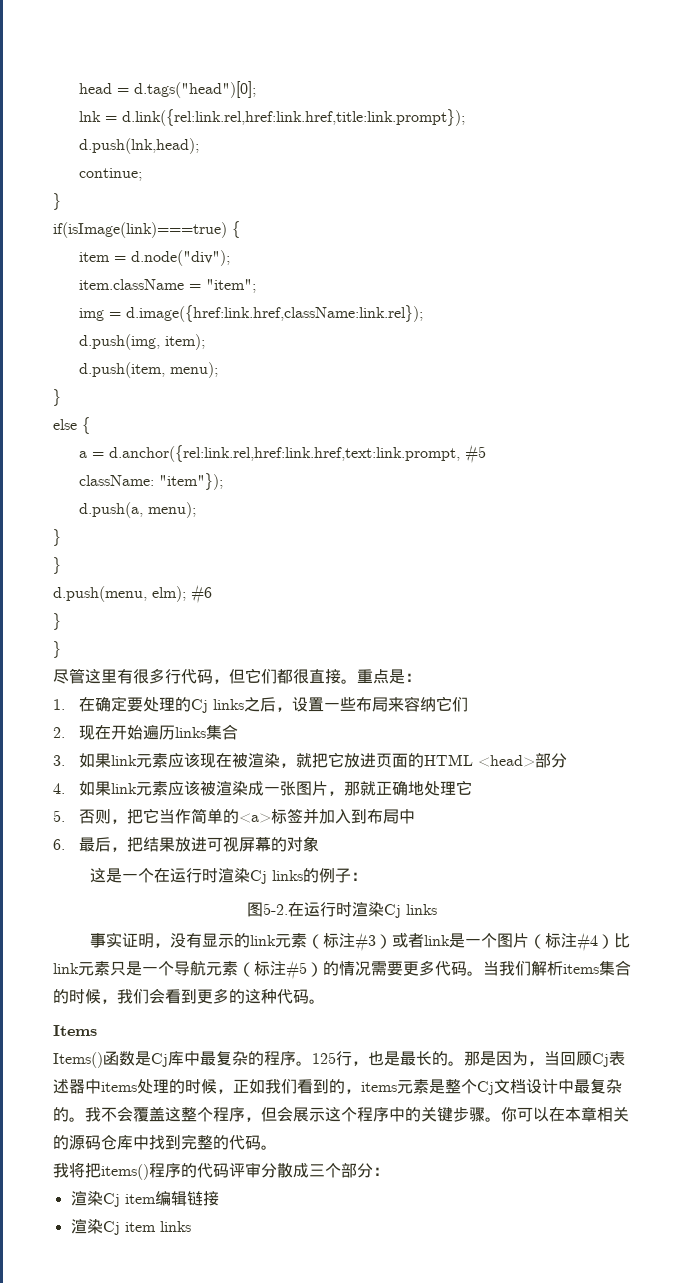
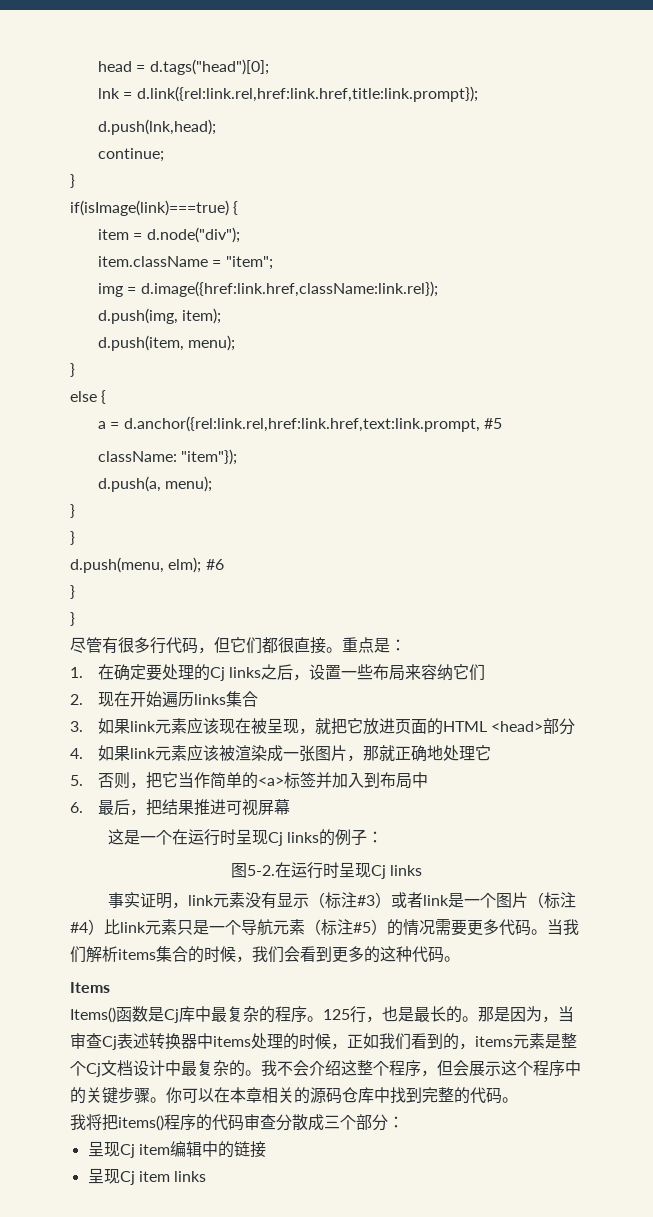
[85,669,117,684] 这里 -> (102, 645) none
[247,753,280,768] 渲染 -> [266,718,299,734] 呈现
[174,837,191,852] 放 -> [193,799,210,816] 推
[270,836,319,852] 的对象 -> (290, 807) none
[217,868,250,883] 渲染 -> [236,829,269,845] 呈现
[352,902,384,917] 渲染 -> [338,862,371,878] 呈现
[169,933,307,948] 没有显示的link元素 -> [188,892,310,909] link元素没有显示
[560,1051,592,1066] 回顾 -> [70,1033,102,1049] 审查
(69, 1086) none -> [149,1033,181,1050] 转换
[133,1107,165,1122] 覆盖 -> [309,1060,341,1076] 介绍
[229,1162,261,1178] 评审 -> [244,1114,276,1130] 审查
[70,1191,103,1206] 渲染 -> [87,1141,120,1157] 呈现
(187, 1198) none -> [201,1141,234,1158] 中的
[70,1219,103,1234] 渲染 -> [87,1168,120,1184] 呈现

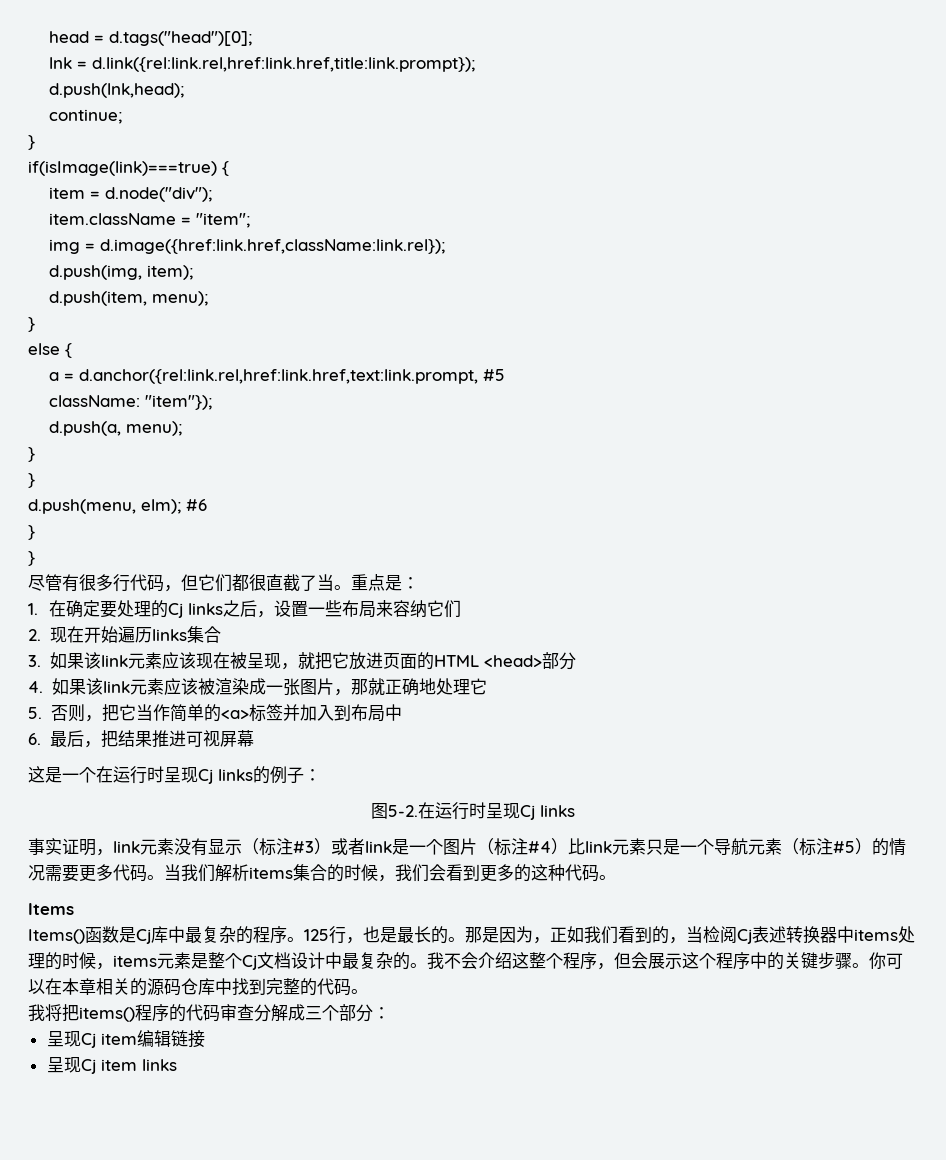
[310,637,326,654] 接 -> [283,574,334,591] 截了当
(130, 726) none -> [83,652,101,669] 该
(130, 753) none -> [85,678,103,695] 该
[558,1006,574,1022] [70,1033,102,1049] 当审查 -> [550,926,737,944] 正如我们看到的，当检阅
[347,1033,475,1050] 正如我们看到的， -> (113, 966) none
[292,1114,308,1131] 散 -> [271,1004,288,1022] 解
[201,1141,234,1158] 中的 -> (171, 1038) none

